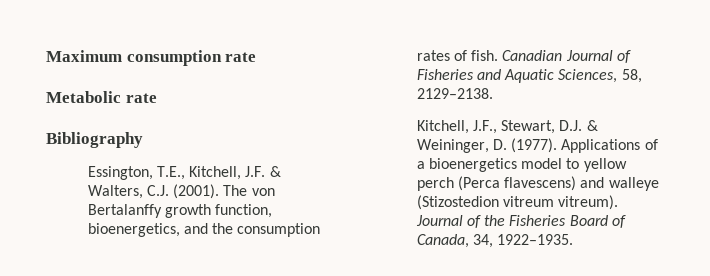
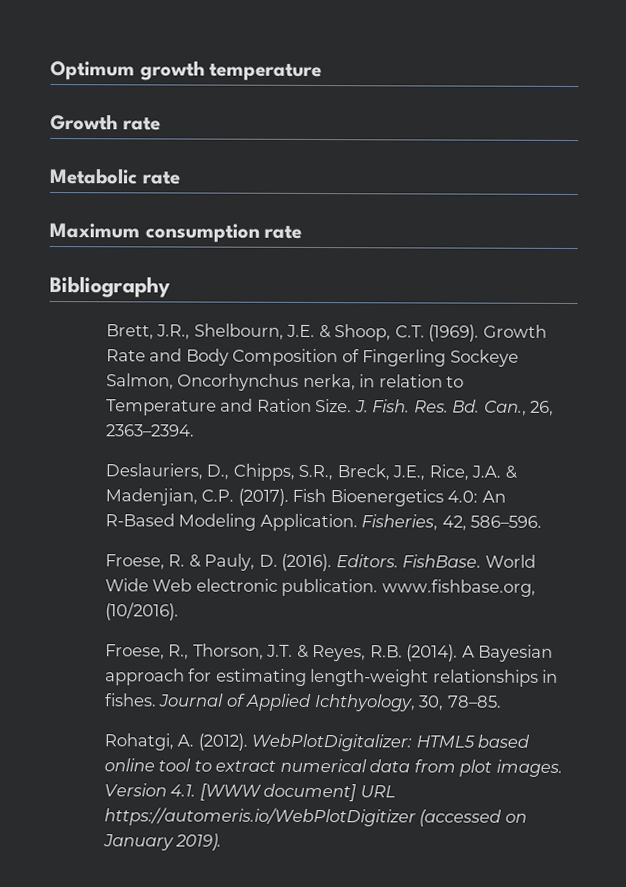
[46,50,222,66] Maximum consumption -> [50,60,323,82] [50,113,118,131] Optimum growth temperature // Growth
[46,132,143,148] [87,166,281,180] [87,184,275,199] [87,204,273,218] [87,223,321,237] [416,50,631,63] [416,69,642,83] [416,88,493,99] [416,120,598,134] [416,138,658,153] [416,158,627,172] [416,176,659,191] [416,195,619,210] [415,215,626,228] [416,234,574,248] Bibliography // Essington, T.E., Kitchell, J.F. & Walters, C.J. (2001). The von Bertalanffy growth function, bioenergetics, and the consumption rates of fish. Canadian Journal of Fisheries and Aquatic Sciences, 58, 2129–2138. // Kitchell, J.F., Stewart, D.J. & Weininger, D. (1977). Applications of a bioenergetics model to yellow perch (Perca flavescens) and walleye (Stizostedion vitreum vitreum). Journal of the Fisheries Board of Canada, 34, 1922–1935. -> [49,222,303,243] [49,275,171,298] [106,323,547,342] [106,348,519,367] [106,373,465,391] [106,398,555,416] [106,424,196,437] [105,463,517,481] [105,488,506,507] [105,513,543,532] [105,553,536,572] [105,578,536,597] [105,602,180,621] [105,643,554,662] [105,668,559,687] [104,693,502,712] [104,733,531,752] [104,758,563,777] [104,783,396,802] [104,807,527,827] [103,833,223,851] Maximum consumption rate // Bibliography // Brett, J.R., Shelbourn, J.E. & Shoop, C.T. (1969). Growth Rate and Body Composition of Fingerling Sockeye Salmon, Oncorhynchus nerka, in relation to Temperature and Ration Size. J. Fish. Res. Bd. Can., 26, 2363–2394. // Deslauriers, D., Chipps, S.R., Breck, J.E., Rice, J.A. & Madenjian, C.P. (2017). Fish Bioenergetics 4.0: An R-Based Modeling Application. Fisheries, 42, 586–596. // Froese, R. & Pauly, D. (2016). Editors. FishBase. World Wide Web electronic publication. www.fishbase.org, (10/2016). // Froese, R., Thorson, J.T. & Reyes, R.B. (2014). A Bayesian approach for estimating length‐weight relationships in fishes. Journal of Applied Ichthyology, 30, 78–85. // Rohatgi, A. (2012). WebPlotDigitalizer: HTML5 based online tool to extract numerical data from plot images. Version 4.1. [WWW document] URL https://automeris.io/WebPlotDigitizer (accessed on January 2019).

